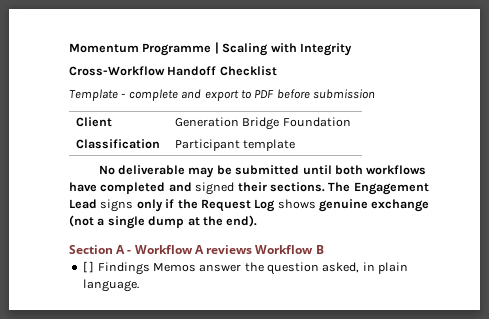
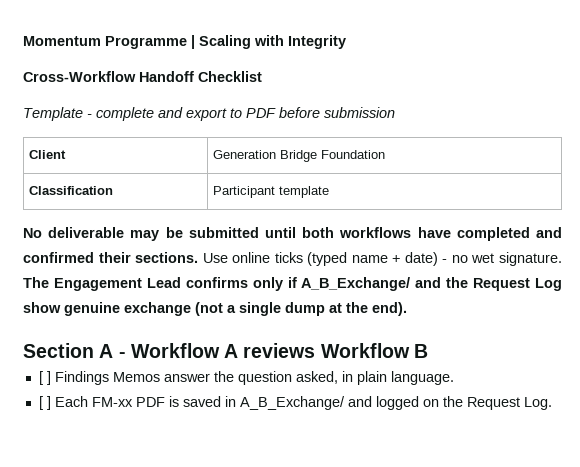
[195,182,235,195] signed -> [23,252,94,263] confirmed
(325, 187) none -> [202,252,563,266] Use online ticks (typed name + date) - no wet signature.
[100,199,134,212] signs -> [185,277,248,288] confirms
(175, 203) none -> [301,277,442,291] A_B_Exchange/ and
[277,199,316,209] shows -> [23,302,61,313] show
(139, 285) none -> [38,396,552,410] // [ ] Each FM-xx PDF is saved in A_B_Exchange/ and logged on the Request Log.

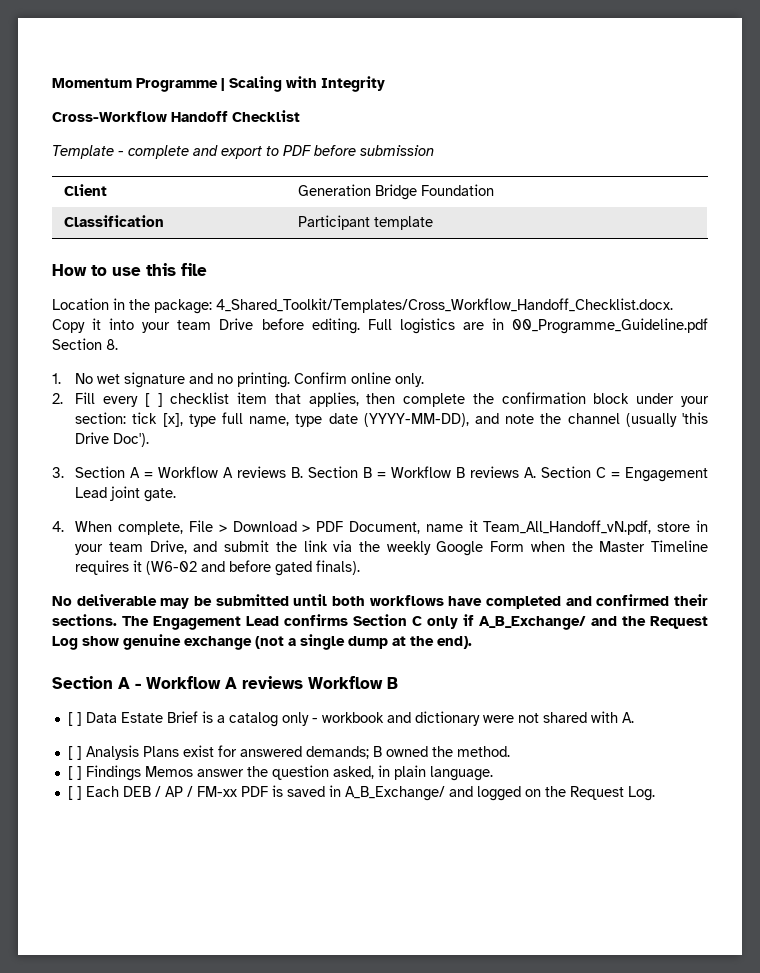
(330, 192) none -> [52,263,207,276] [52,298,673,314] [52,318,708,334] [52,338,118,350] [52,372,425,388] [52,392,709,407] [75,412,708,427] [75,432,150,447] [52,466,709,482] [75,486,177,502] [52,520,709,535] [75,540,709,556] [75,560,361,576] // How to use this file // Location in the package: 4_Shared_Toolkit/Templates/Cross_Workflow_Handoff_Checklist.docx. Copy it into your team Drive before editing. Full logistics are in 00_Programme_Guideline.pdf Section 8. // 1. No wet signature and no printing. Confirm online only. // 2. Fill every [ ] checklist item that applies, then complete the confirmation block under your section: tick [x], type full name, type date (YYYY-MM-DD), and note the channel (usually 'this Drive Doc'). // 3. Section A = Workflow A reviews B. Section B = Workflow B reviews A. Section C = Engagement Lead joint gate. // 4. When complete, File > Download > PDF Document, name it Team_All_Handoff_vN.pdf, store in your team Drive, and submit the link via the weekly Google Form when the Master Timeline requires it (W6-02 and before gated finals).
[202,252,563,266] Use online ticks (typed name + date) - no wet signature. -> (117, 620) none
(248, 282) none -> [353,614,422,626] Section C
(428, 351) none -> [67,711,634,727] [67,745,510,760] // [ ] Data Estate Brief is a catalog only - workbook and dictionary were not shared with A. // [ ] Analysis Plans exist for answered demands; B owned the method.
(88, 401) none -> [122,786,193,797] DEB / AP /

